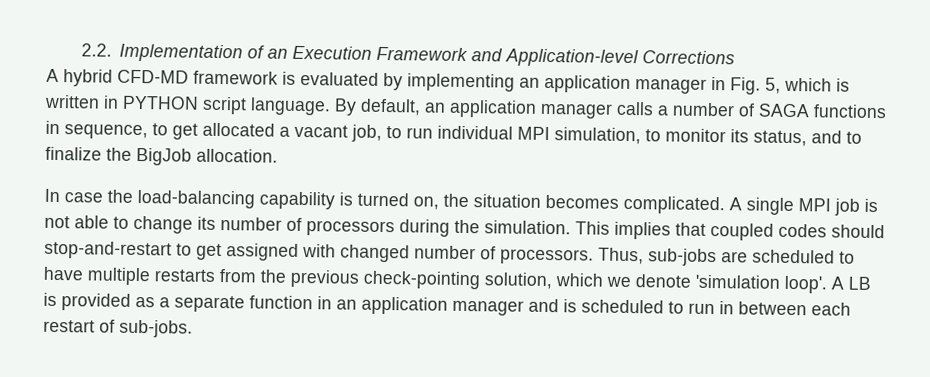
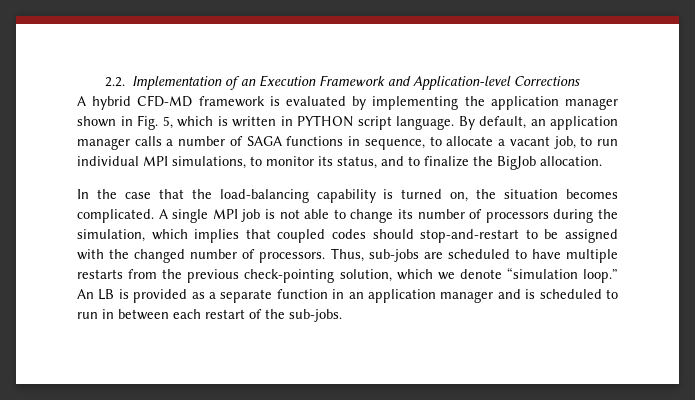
[519,74,707,94] an application manager -> [464,96,618,110] [77,116,116,127] the application manager shown
[172,122,275,140] get allocated -> [446,136,494,146] allocate
[554,127,641,145] simulation, -> [172,156,246,169] simulations,
[64,192,103,203] case -> [96,189,184,199] the case that
[484,220,610,235] simulation. This -> [77,229,188,242] simulation, which
[196,243,222,261] get -> [544,229,559,239] be
(336, 251) none -> [109,249,130,259] the
[695,274,844,294] 'simulation loop'. A -> [506,267,619,283] [77,289,94,299] “simulation loop.” An
(115, 326) none -> [265,309,285,319] the

